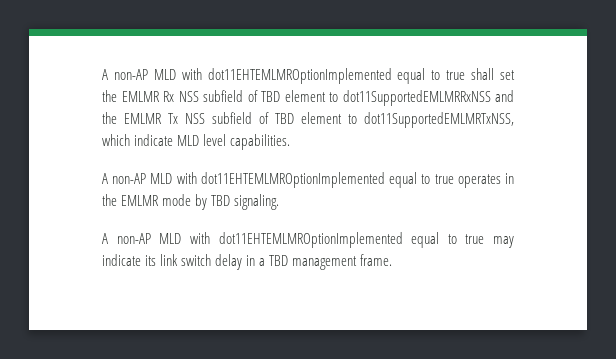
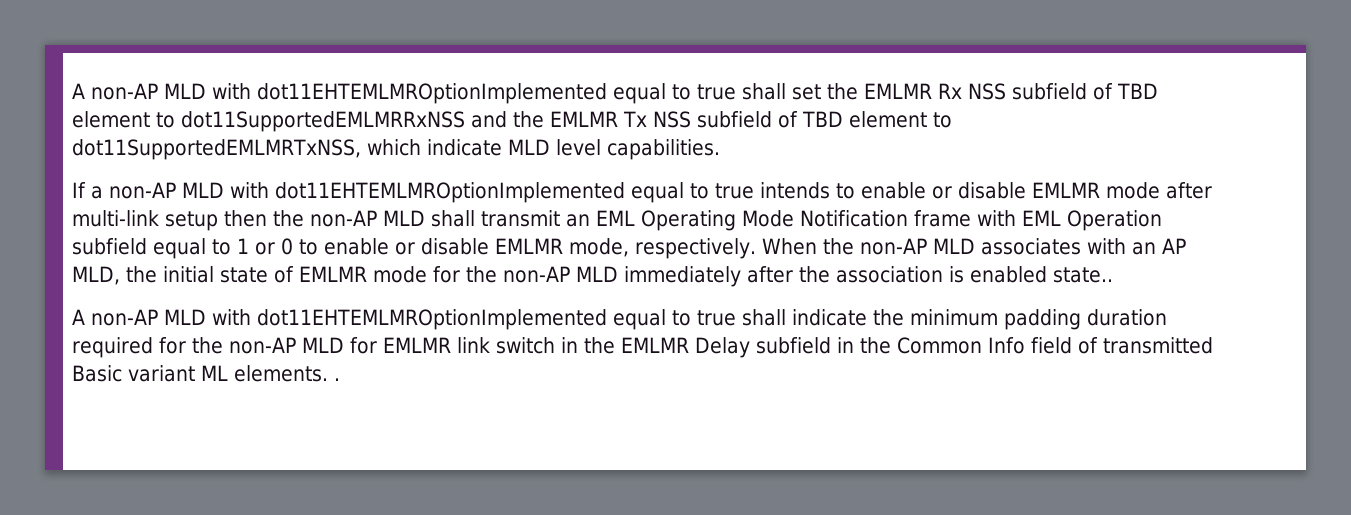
[102,172,514,188] [102,194,280,210] [102,232,514,248] [102,254,393,270] A non-AP MLD with dot11EHTEMLMROptionImplemented equal to true operates in the EMLMR mode by TBD signaling. // A non-AP MLD with dot11EHTEMLMROptionImplemented equal to true may indicate its link switch delay in a TBD management frame. -> [72,182,1212,203] [72,210,1162,231] [72,238,1186,259] [72,266,1113,287] [72,309,1167,330] [72,337,1213,358] [72,365,340,382] If a non-AP MLD with dot11EHTEMLMROptionImplemented equal to true intends to enable or disable EMLMR mode after multi-link setup then the non-AP MLD shall transmit an EML Operating Mode Notification frame with EML Operation subfield equal to 1 or 0 to enable or disable EMLMR mode, respectively. When the non-AP MLD associates with an AP MLD, the initial state of EMLMR mode for the non-AP MLD immediately after the association is enabled state.. // A non-AP MLD with dot11EHTEMLMROptionImplemented equal to true shall indicate the minimum padding duration required for the non-AP MLD for EMLMR link switch in the EMLMR Delay subfield in the Common Info field of transmitted Basic variant ML elements. .

